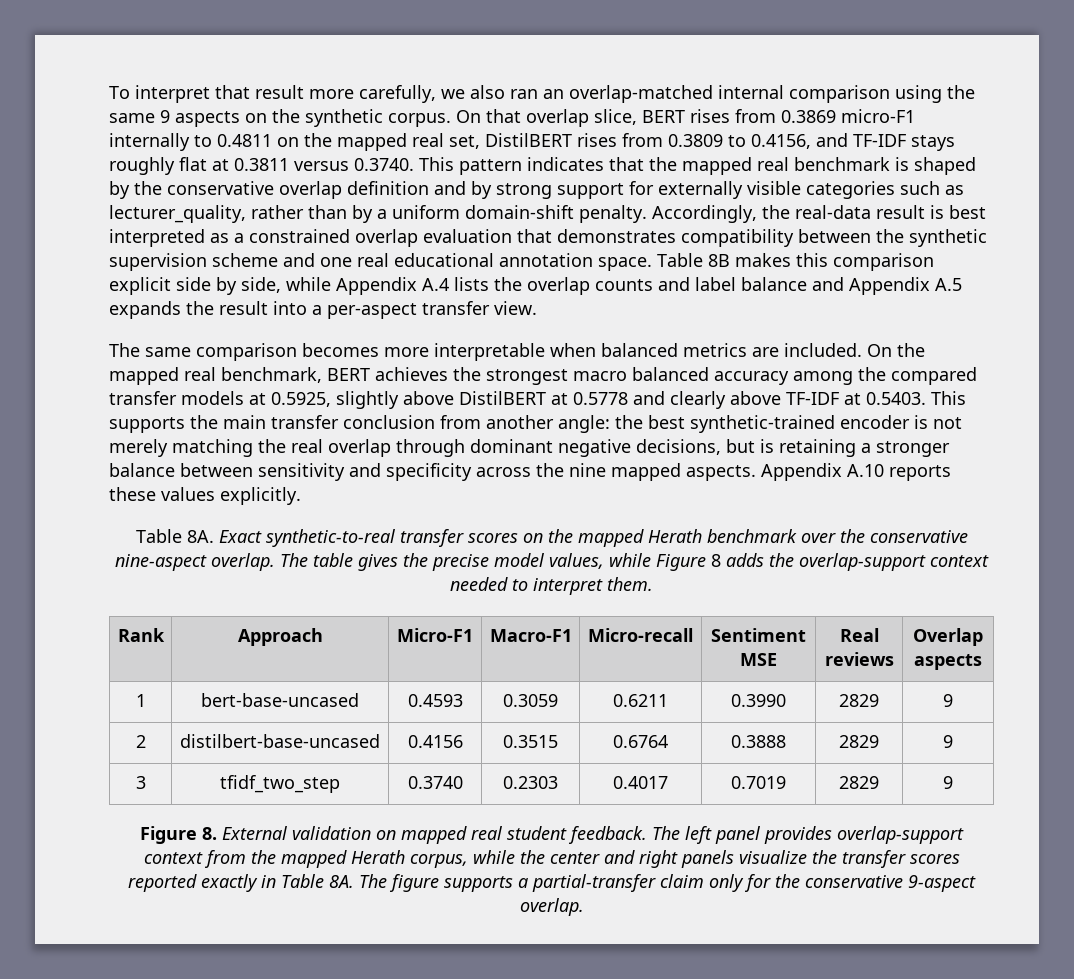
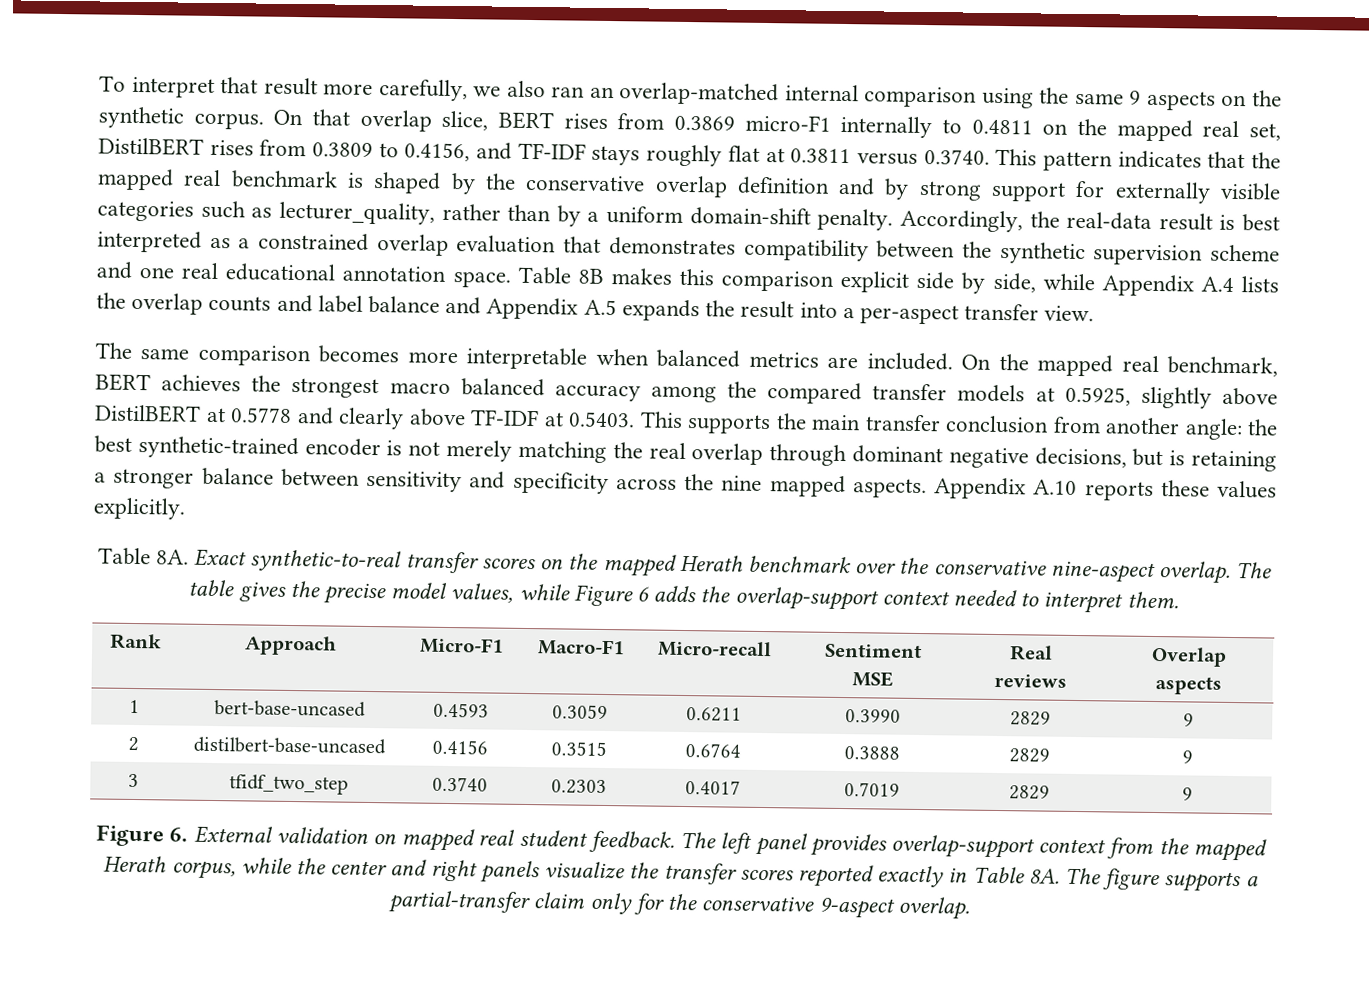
[711,554,721,567] 8 -> [637,586,649,602] 6
[202,827,217,840] 8. -> [169,827,189,842] 6.

